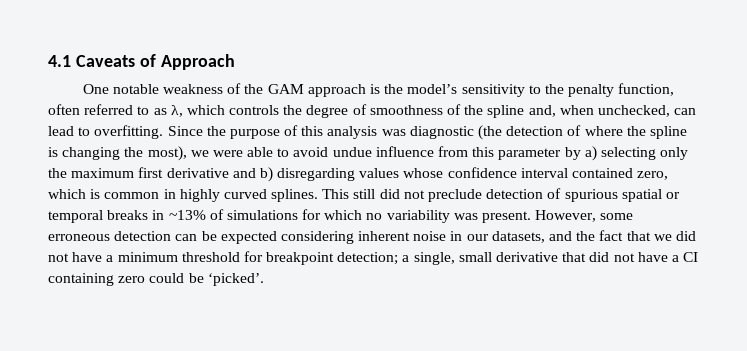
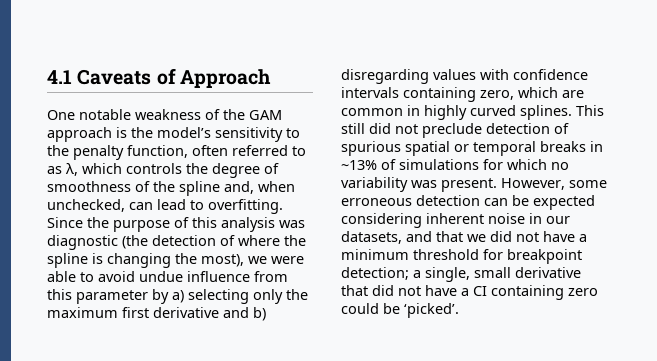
[403,167,634,178] whose confidence interval contained -> [480,69,588,80] [341,87,476,102] with confidence intervals containing
[90,189,101,199] is -> [562,90,584,98] are
[576,230,624,241] the fact -> (432, 236) none

